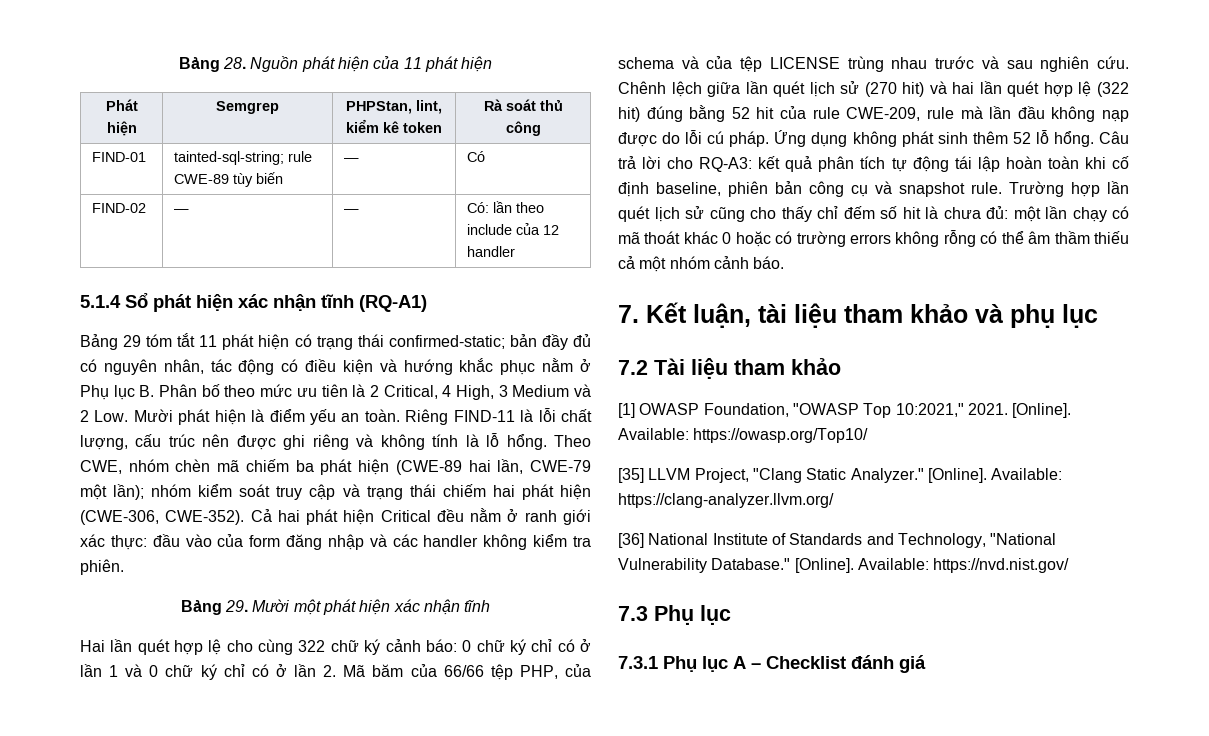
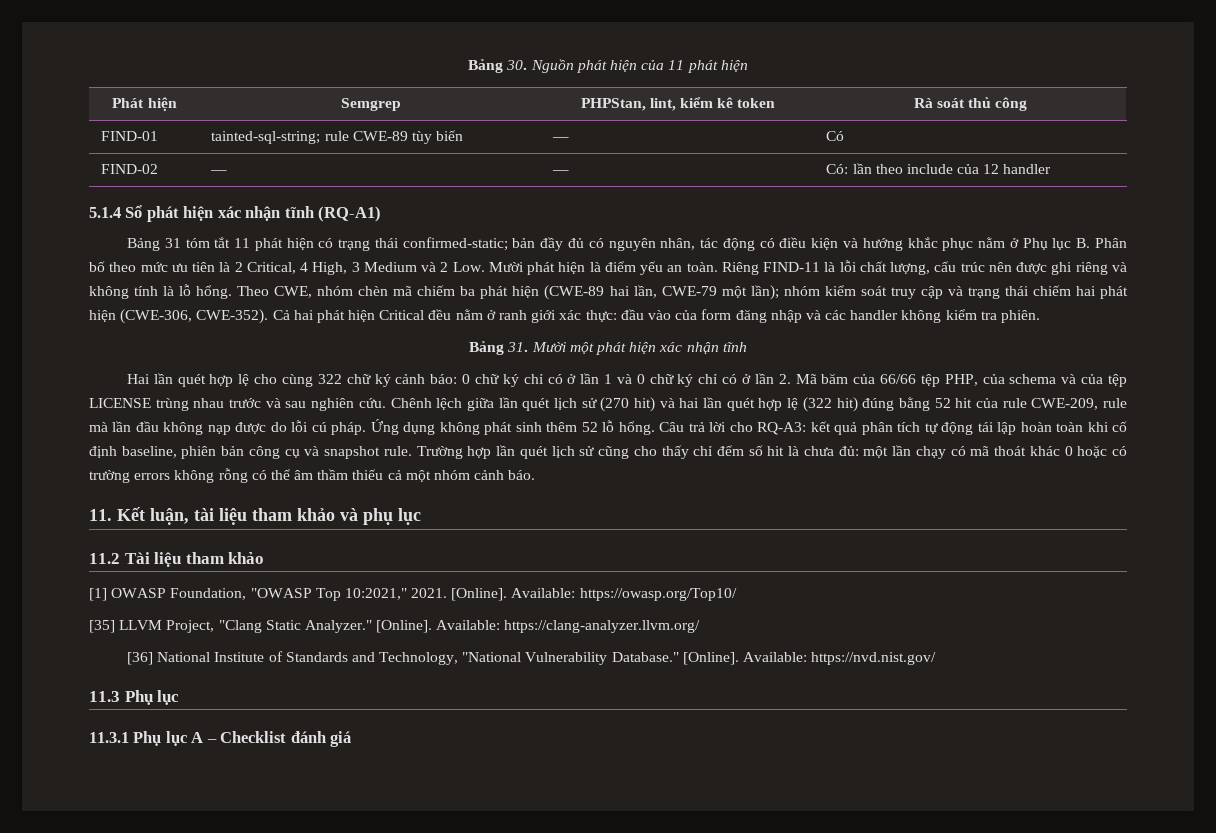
[178,57,247,72] Bảng 28. -> [468,59,528,73] Bảng 30.
[123,335,142,347] 29 -> [164,238,181,248] 31
[225,600,249,612] 29. -> [507,342,529,352] 31.
[618,305,639,323] 7. -> [89,509,112,521] 11.
[618,360,648,375] 7.2 -> [89,553,120,564] 11.2
[618,606,648,621] 7.3 -> [89,691,120,702] 11.3
[618,656,658,669] 7.3.1 -> [89,732,129,743] 11.3.1

